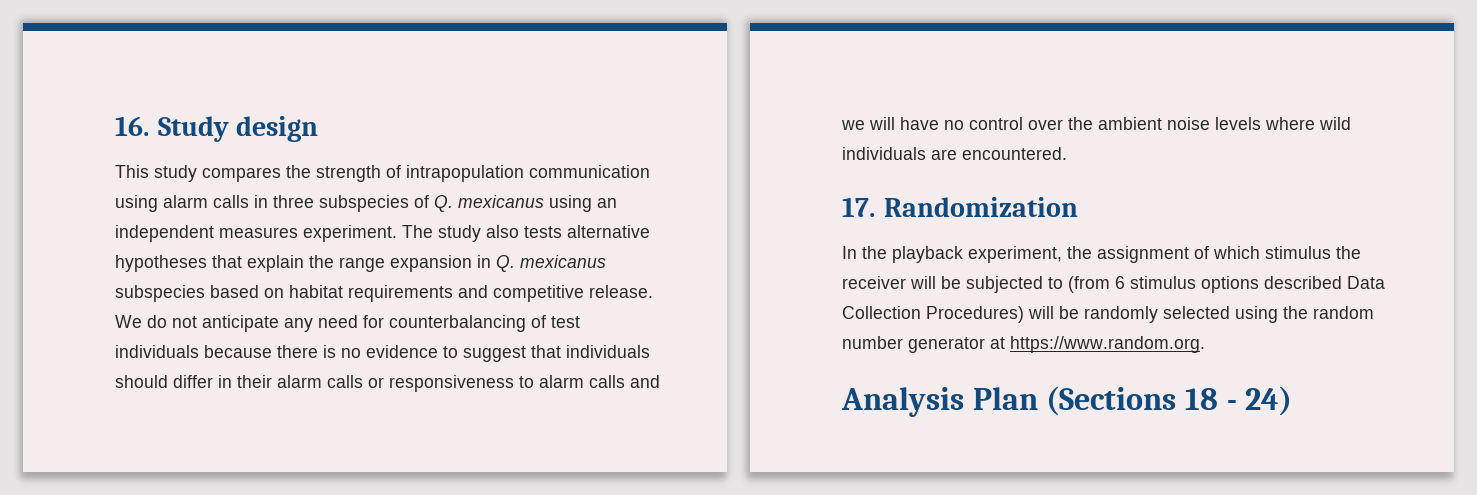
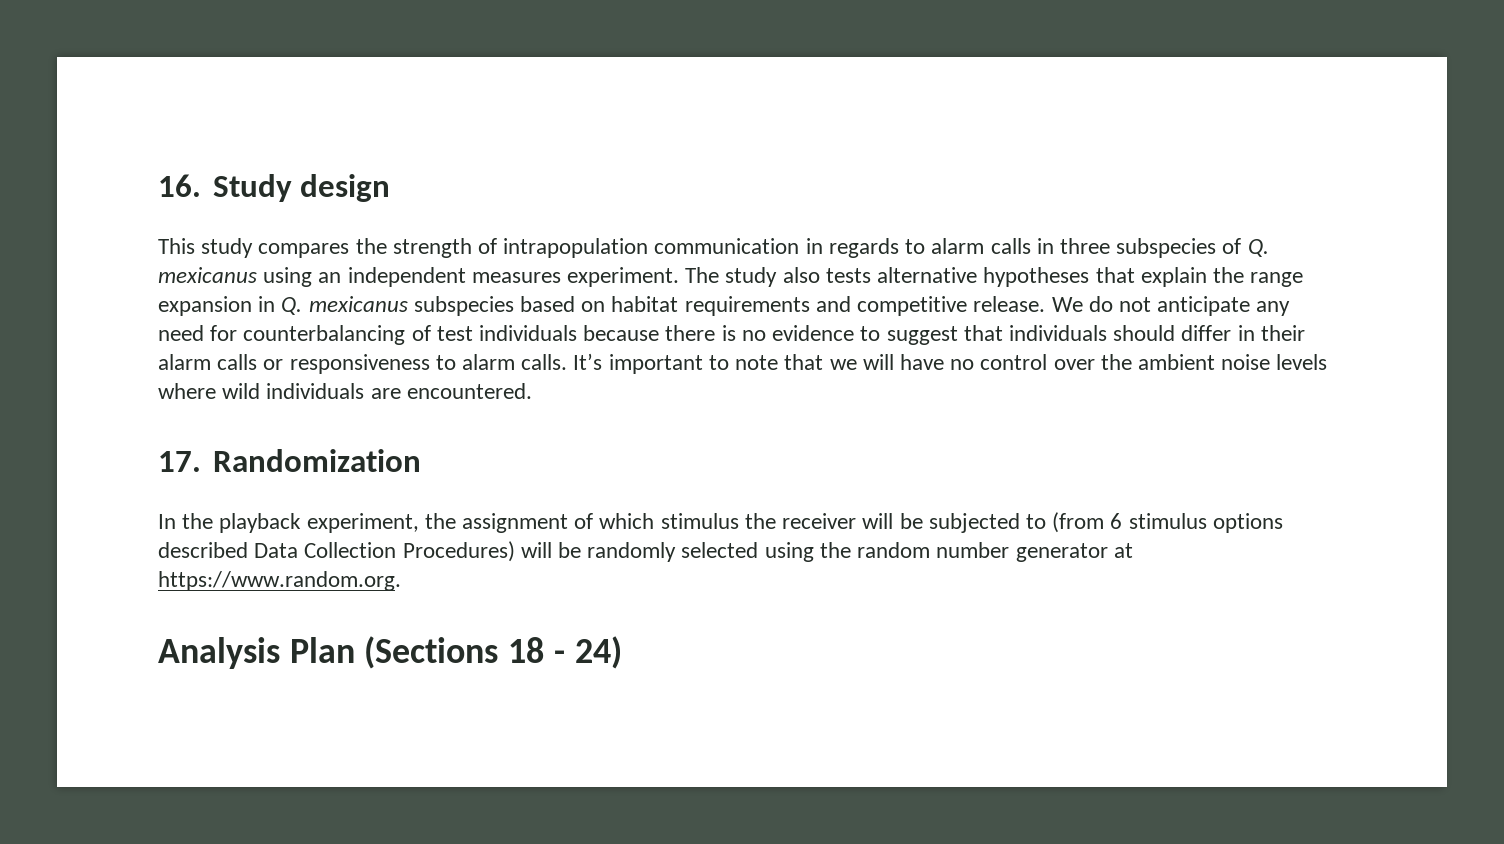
[115,195,158,212] using -> [805,238,926,258] in regards to
[589,375,660,388] calls and -> [521,353,824,374] calls. It’s important to note that

